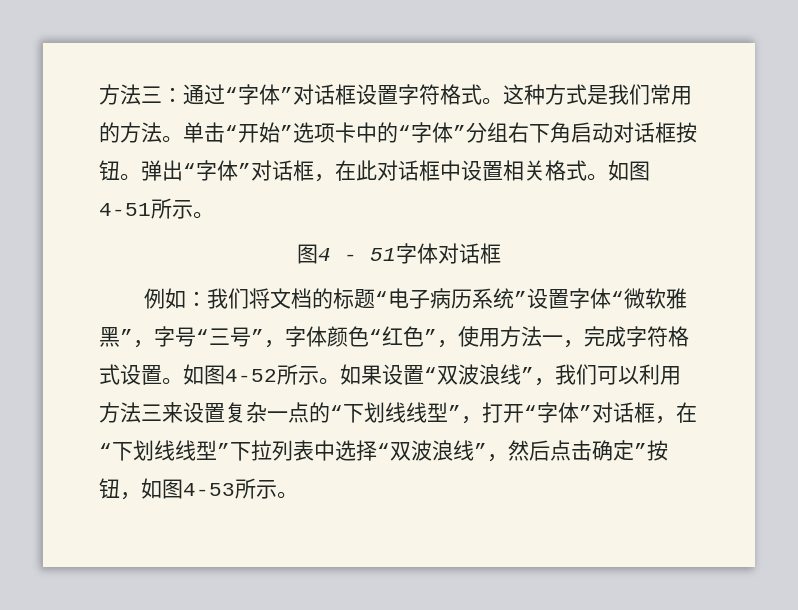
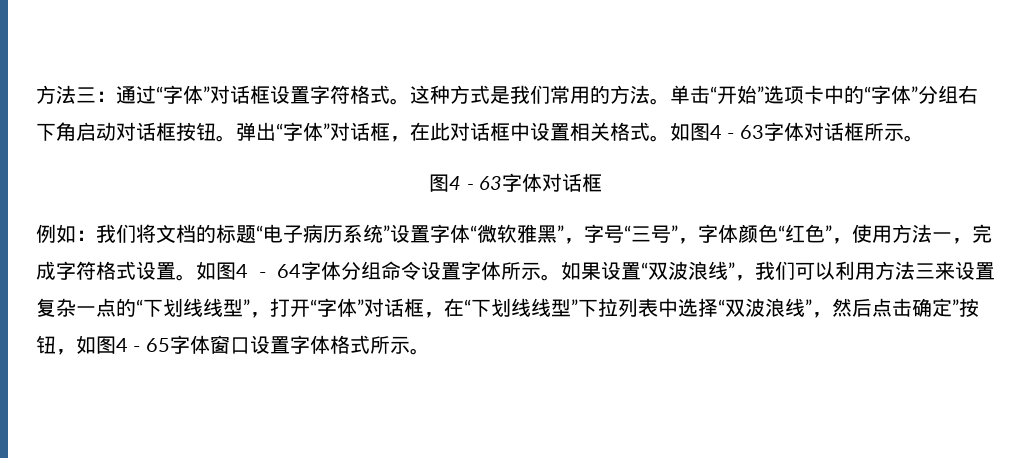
[99,203,151,216] 4-51 -> [710,122,864,141] 4 - 63字体对话框
[370,248,396,261] 51 -> [478,176,502,190] 63
[225,369,277,382] 4-52 -> [236,261,502,280] 4 - 64字体分组命令设置字体
[183,483,235,496] 4-53 -> [116,335,370,354] 4 - 65字体窗口设置字体格式

